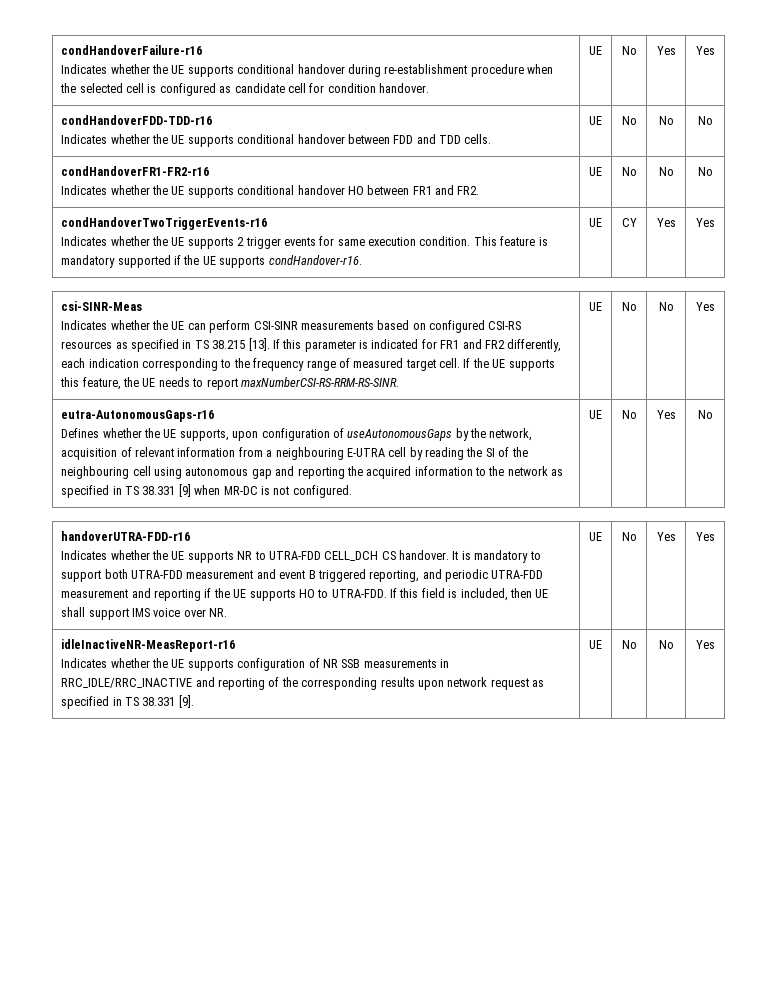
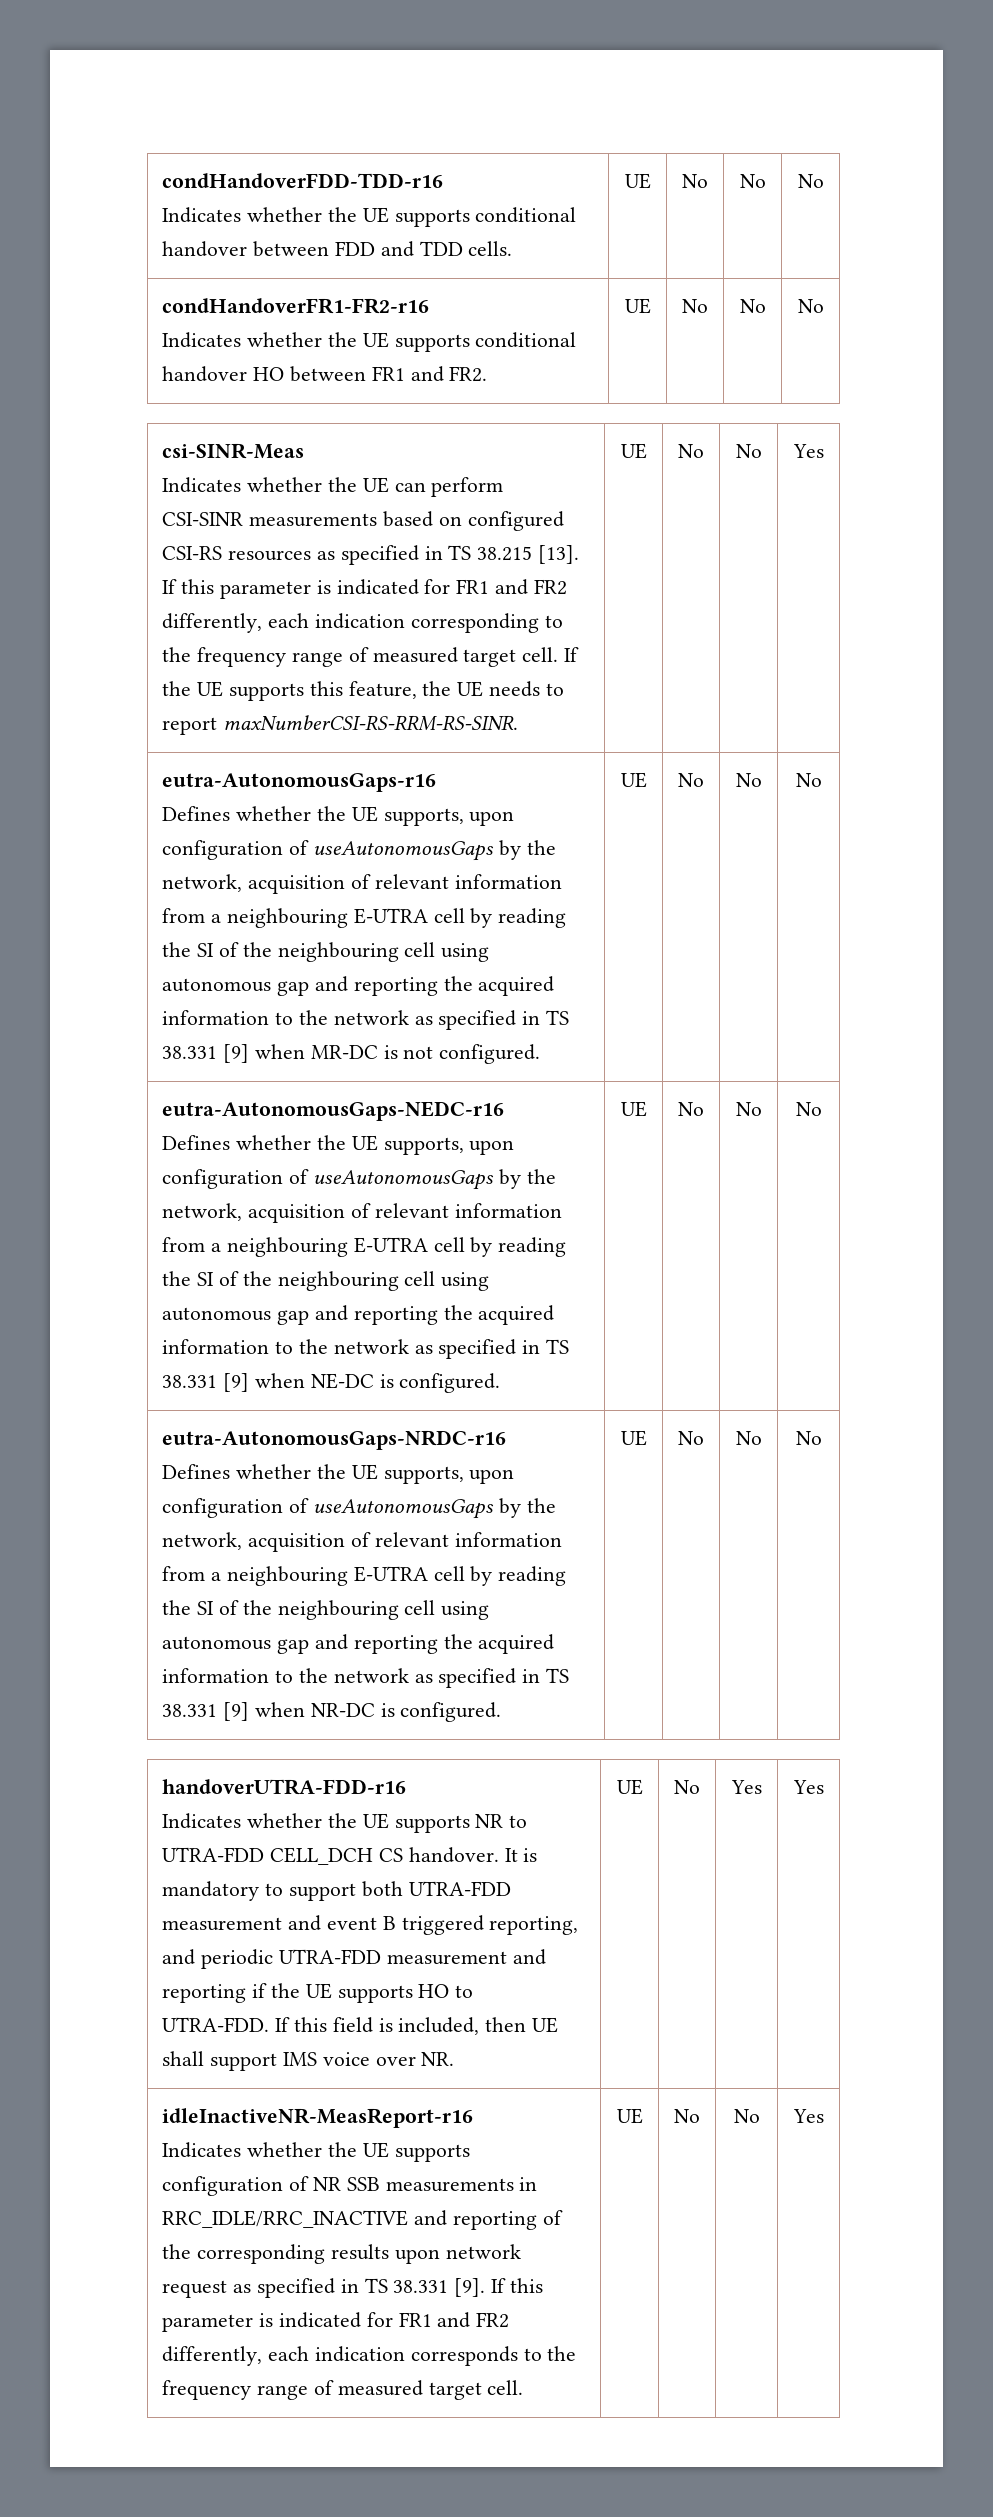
[61,45,203,55] [61,64,554,77] [60,83,430,96] [589,46,602,55] [621,46,637,55] [656,46,676,55] [695,46,715,55] condHandoverFailure-r16 // Indicates whether the UE supports conditional handover during re-establishment procedure when the selected cell is configured as candidate cell for condition handover. | UE | No | Yes | Yes // -> (162, 180) none
[61,217,268,230] [61,236,548,249] [61,255,362,268] [589,218,602,227] [621,218,637,227] [656,218,676,227] [695,218,715,227] // condHandoverTwoTriggerEvents-r16 // Indicates whether the UE supports 2 trigger events for same execution condition. This feature is mandatory supported if the UE supports condHandover-r16. | UE | CY | Yes | Yes -> (824, 306) none
[656,410,676,419] Yes -> [735,773,762,787] [795,773,822,787] [162,1101,505,1121] [162,1135,515,1155] [162,1169,556,1190] [162,1203,562,1223] [162,1237,567,1257] [162,1271,490,1291] [162,1305,555,1325] [162,1339,569,1359] [162,1373,501,1393] [620,1101,647,1117] [678,1102,704,1116] [735,1102,762,1116] [795,1102,822,1116] [162,1430,507,1450] [162,1464,515,1484] [162,1498,556,1519] [162,1532,562,1552] [162,1566,567,1586] [162,1600,490,1620] [162,1634,555,1654] [162,1668,569,1688] [162,1702,502,1722] [620,1430,647,1446] [678,1431,704,1445] [735,1431,762,1445] No | No // eutra-AutonomousGaps-NEDC-r16 // Defines whether the UE supports, upon configuration of useAutonomousGaps by the network, acquisition of relevant information from a neighbouring E-UTRA cell by reading the SI of the neighbouring cell using autonomous gap and reporting the acquired information to the network as specified in TS 38.331 [9] when NE-DC is configured. | UE | No | No | No // eutra-AutonomousGaps-NRDC-r16 // Defines whether the UE supports, upon configuration of useAutonomousGaps by the network, acquisition of relevant information from a neighbouring E-UTRA cell by reading the SI of the neighbouring cell using autonomous gap and reporting the acquired information to the network as specified in TS 38.331 [9] when NR-DC is configured. | UE | No | No
(194, 701) none -> [490,2278,543,2293] [162,2312,510,2332] [162,2346,577,2366] [162,2380,524,2400] If this parameter is indicated for FR1 and FR2 differently, each indication corresponds to the frequency range of measured target cell.

